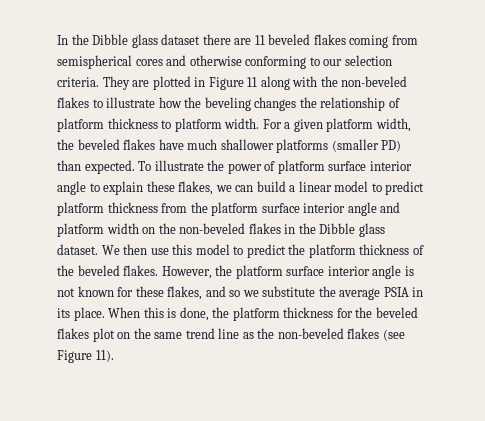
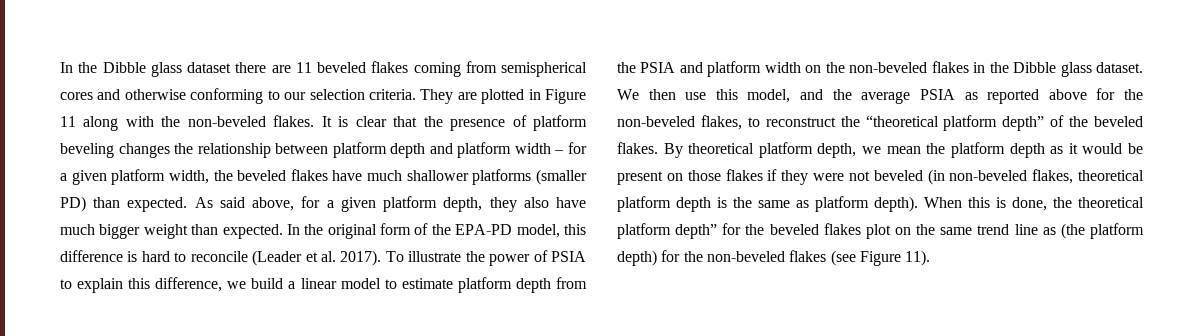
[57,97,400,111] [57,118,282,132] flakes to illustrate how the beveling changes the relationship of platform thickness to platform width. For -> [273,115,587,131] [60,142,588,158] flakes. It is clear that the presence of platform beveling changes the relationship between platform depth and platform width – for
(135, 167) none -> [194,196,586,212] [60,223,587,239] [60,250,382,266] As said above, for a given platform depth, they also have much bigger weight than expected. In the original form of the EPA-PD model, this difference is hard to reconcile (Leader et al. 2017).
[277,160,412,174] [57,181,254,195] platform surface interior angle to explain these flakes, we can -> [551,251,587,262] [60,277,247,293] PSIA to explain this difference, we
[385,181,425,195] [57,202,377,216] predict platform thickness from the platform surface interior angle -> [401,277,587,293] [617,62,676,73] estimate platform depth from the PSIA
[195,244,424,258] [57,265,414,279] [57,286,424,300] [57,307,105,321] model to predict the platform thickness of the beveled flakes. However, the platform surface interior angle is not known for these flakes, and so we substitute the average PSIA in its place. -> [747,88,1143,104] [617,115,1143,131] [617,142,1144,158] [617,169,1144,185] [617,196,918,212] model, and the average PSIA as reported above for the non-beveled flakes, to reconstruct the “theoretical platform depth” of the beveled flakes. By theoretical platform depth, we mean the platform depth as it would be present on those flakes if they were not beveled (in non-beveled flakes, theoretical platform depth is the same as platform depth).
[232,307,334,321] platform thickness -> [1078,197,1144,208] [617,223,718,239] theoretical platform depth”
(254, 335) none -> [1060,223,1145,239] [617,250,681,266] (the platform depth) for

